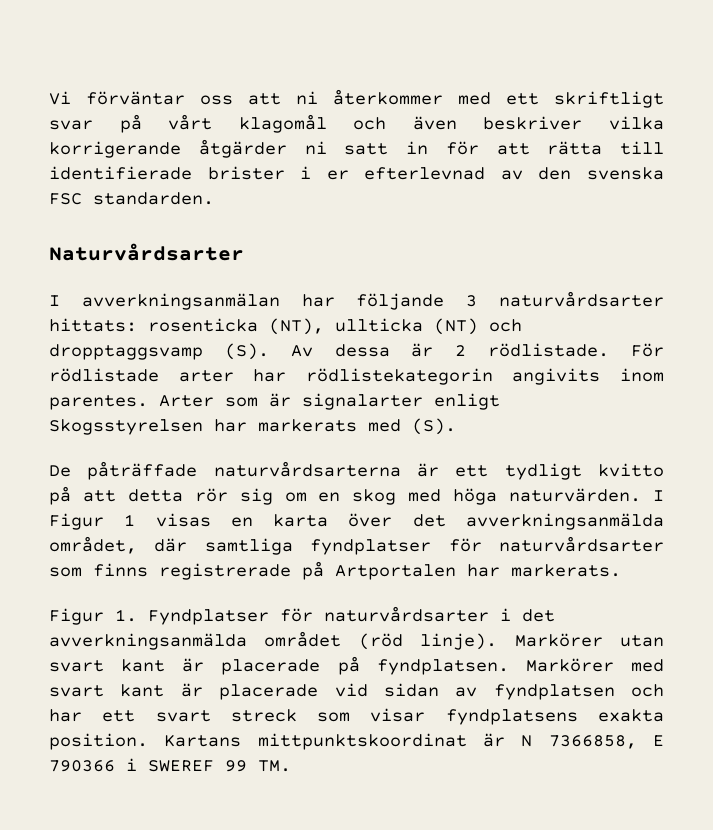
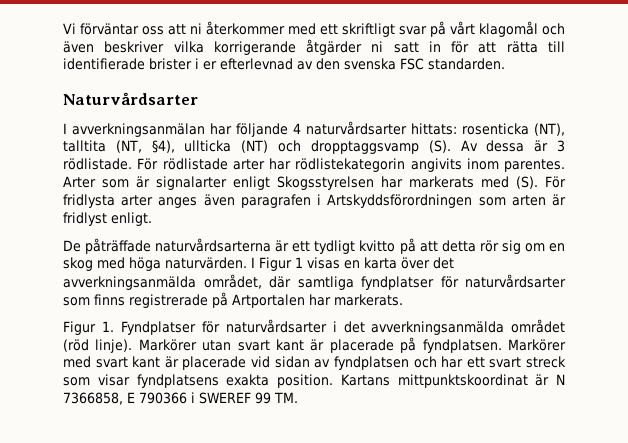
[466,295,478,307] 3 -> [293,123,301,134] 4
(324, 326) none -> [63,140,175,153] talltita (NT, §4),
[455,345,467,356] 2 -> [557,140,565,152] 3
(456, 426) none -> [545,176,566,188] [63,194,566,208] [63,212,152,226] För fridlysta arter anges även paragrafen i Artskyddsförordningen som arten är fridlyst enligt.

